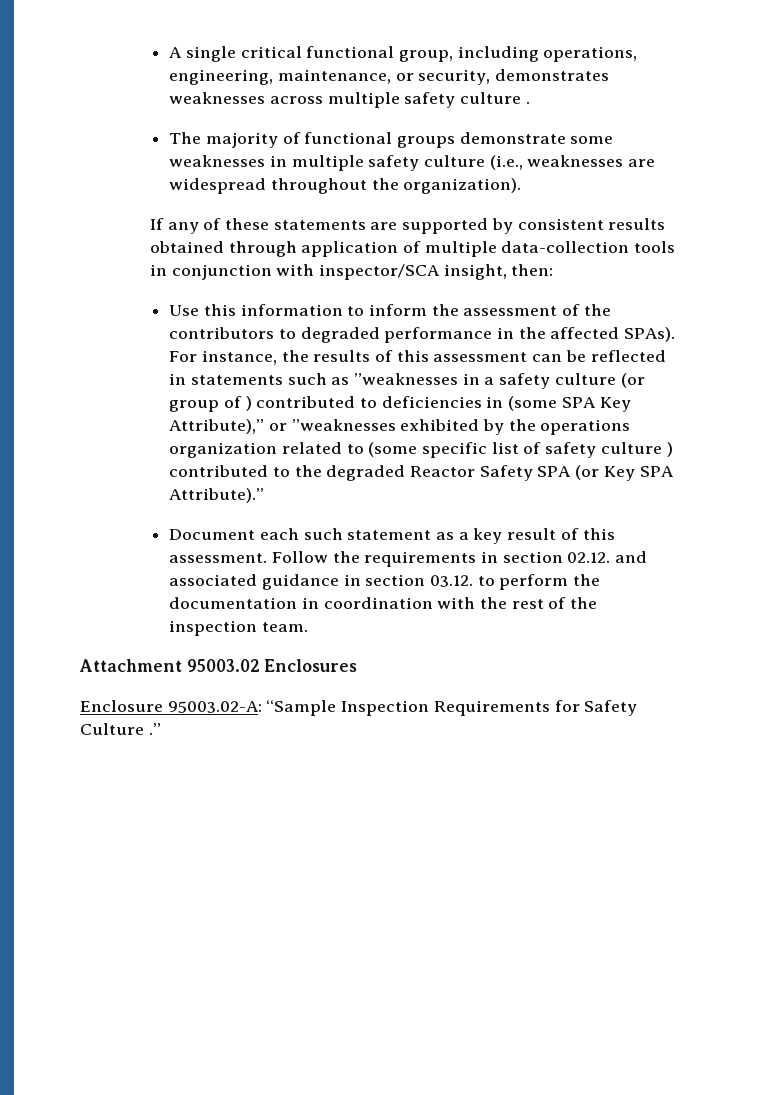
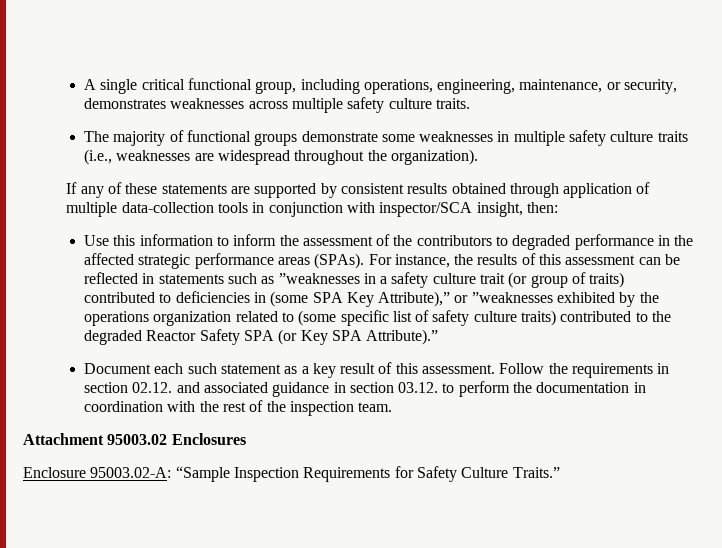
[525,101,530,104] . -> [435,98,470,109] traits.
(485, 161) none -> [657,131,688,142] traits
[624,327,676,342] SPAs). -> [138,253,365,269] strategic performance areas (SPAs).
(616, 379) none -> [480,273,506,284] trait
[245,396,252,411] ) -> [589,272,625,288] traits)
[666,442,673,457] ) -> [521,310,557,326] traits)
[148,723,161,735] .” -> [512,467,560,478] Traits.”

